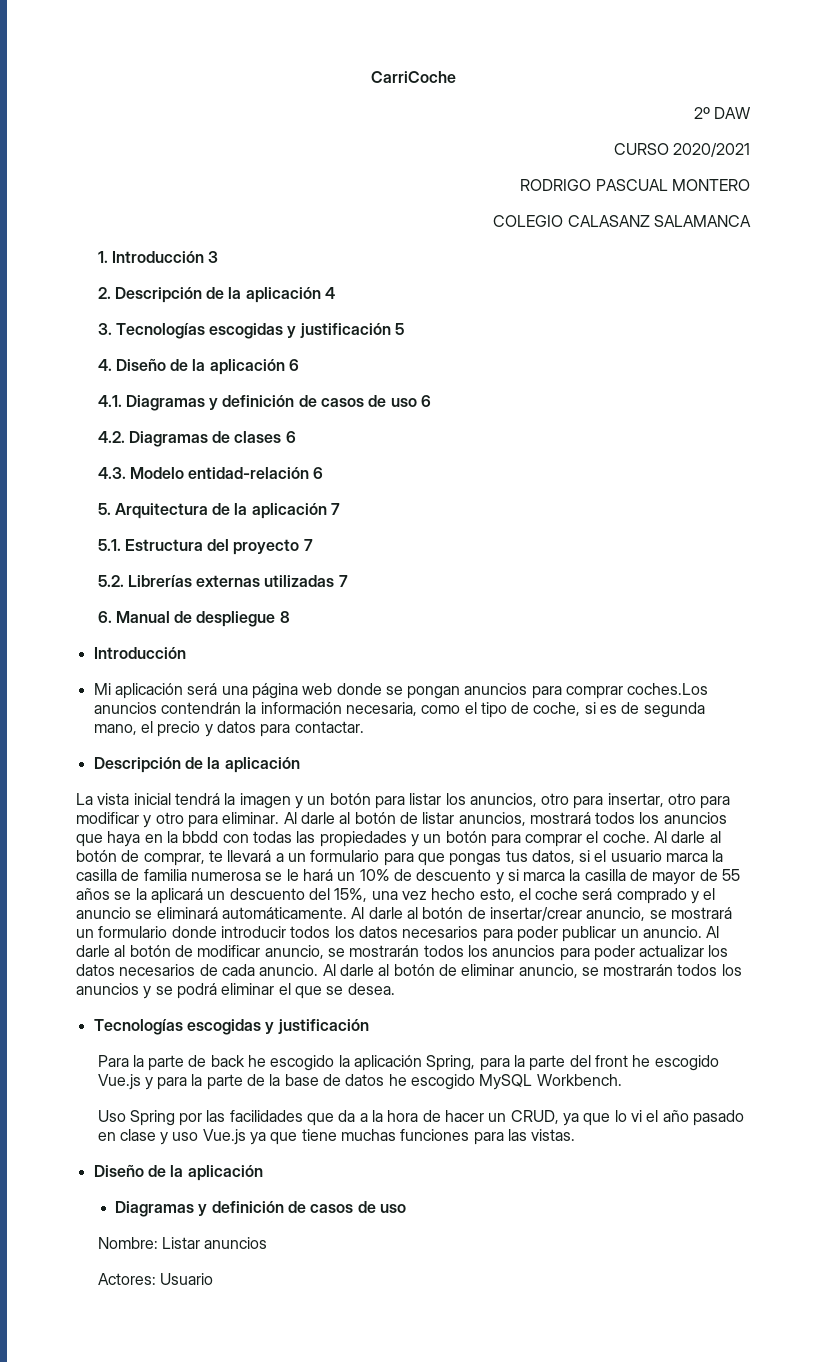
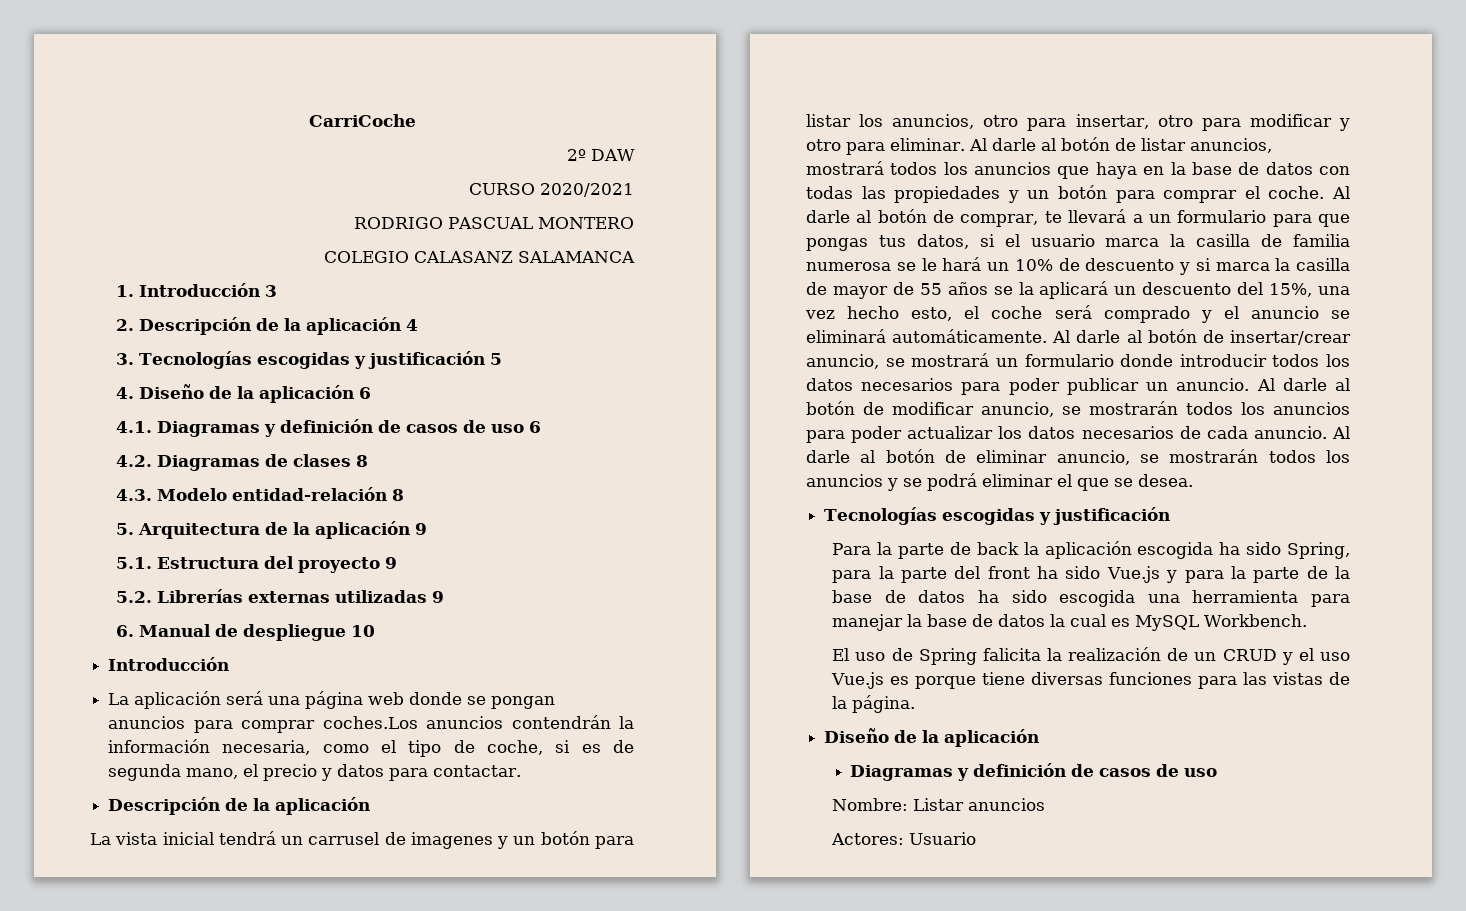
[285,431,296,443] 6 -> [356,455,369,467] 8
[313,467,324,479] 6 -> [392,489,405,501] 8
[331,503,341,515] 7 -> [415,523,428,535] 9
[303,539,313,551] 7 -> [385,557,398,569] 9
[338,575,348,587] 7 -> [432,591,445,603] 9
[279,611,290,623] 8 -> [351,625,376,637] 10
[93,683,111,695] Mi -> [108,693,130,705] La
[224,793,291,809] la imagen -> [281,832,493,849] un carrusel de imagenes
[182,831,219,843] bbdd -> [1191,162,1313,175] base de datos
[248,1055,423,1071] he escogido la aplicación -> [1023,541,1282,559] la aplicación escogida ha sido
[632,1055,719,1071] he escogido -> [1037,566,1101,579] ha sido
[388,1074,622,1090] [97,1110,744,1126] [97,1129,576,1145] he escogido MySQL Workbench. // Uso Spring por las facilidades que da a la hora de hacer un CRUD, ya que lo vi el año pasado en clase y uso Vue.js ya que tiene muchas funciones para las vistas. -> [978,590,1350,607] [832,614,1308,631] [832,647,1350,665] [831,672,1350,689] [832,695,916,713] ha sido escogida una herramienta para manejar la base de datos la cual es MySQL Workbench. // El uso de Spring falicita la realización de un CRUD y el uso Vue.js es porque tiene diversas funciones para las vistas de la página.

